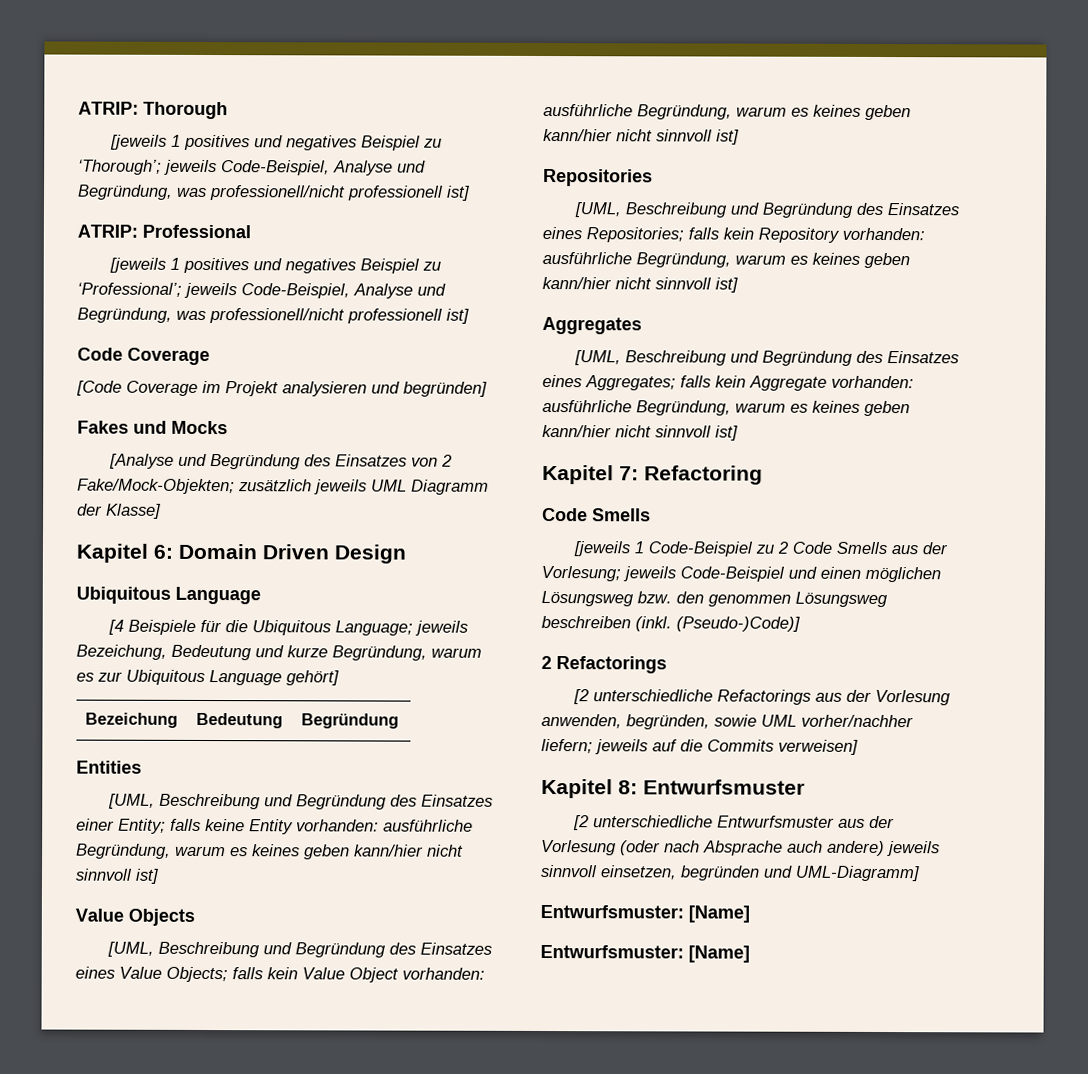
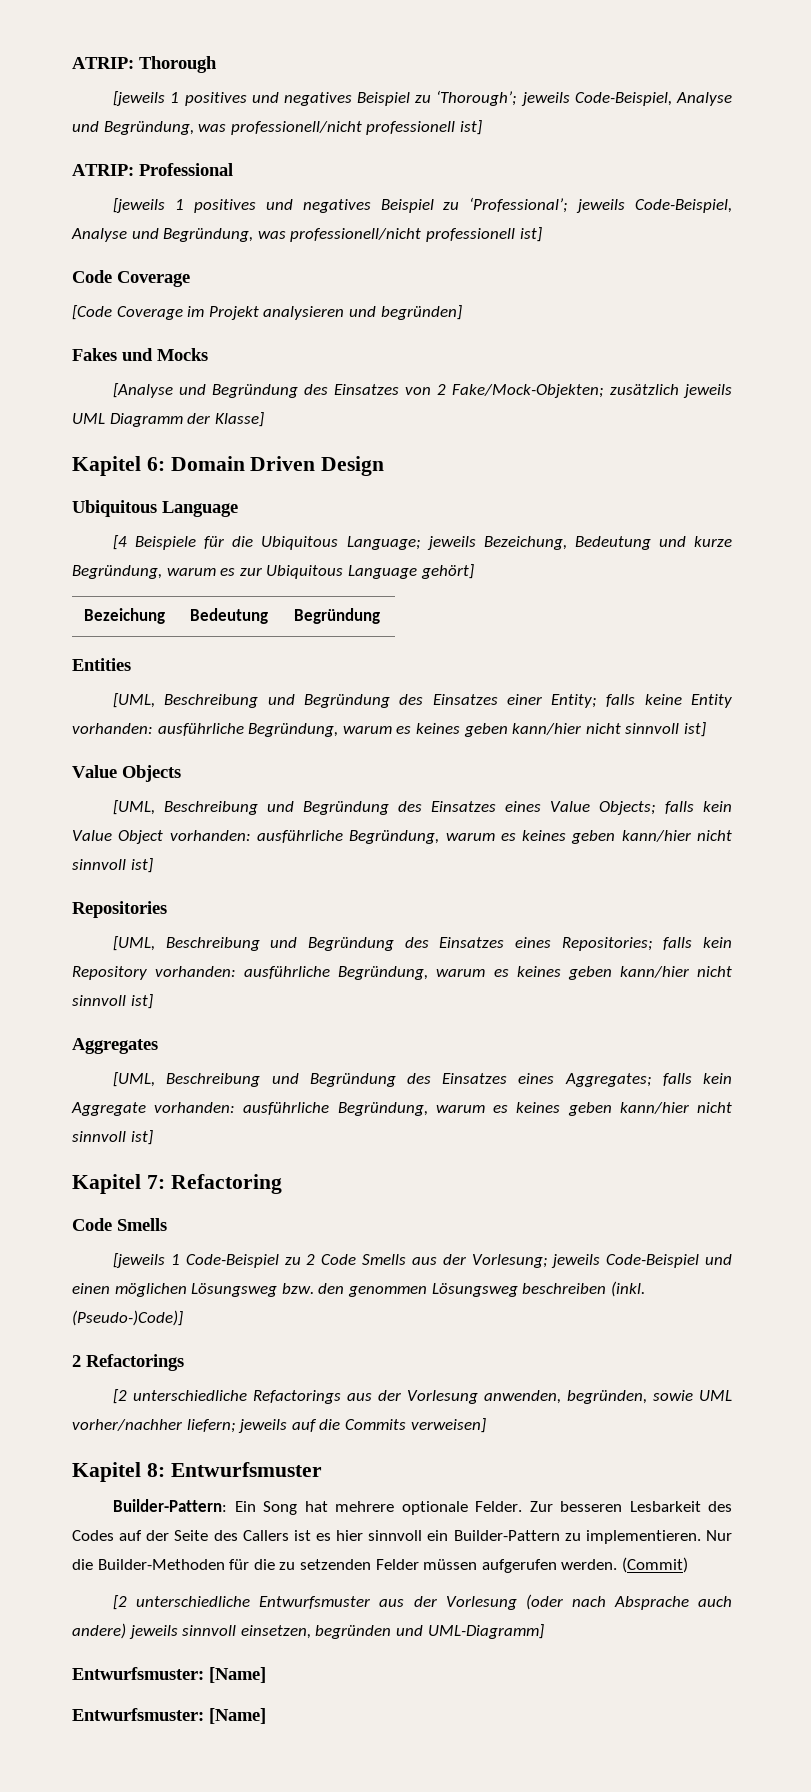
(805, 787) none -> [113,1499,732,1515] [72,1530,733,1544] [72,1557,688,1573] // Builder-Pattern: Ein Song hat mehrere optionale Felder. Zur besseren Lesbarkeit des Codes auf der Seite des Callers ist es hier sinnvoll ein Builder-Pattern zu implementieren. Nur die Builder-Methoden für die zu setzenden Felder müssen aufgerufen werden. (Commit)

